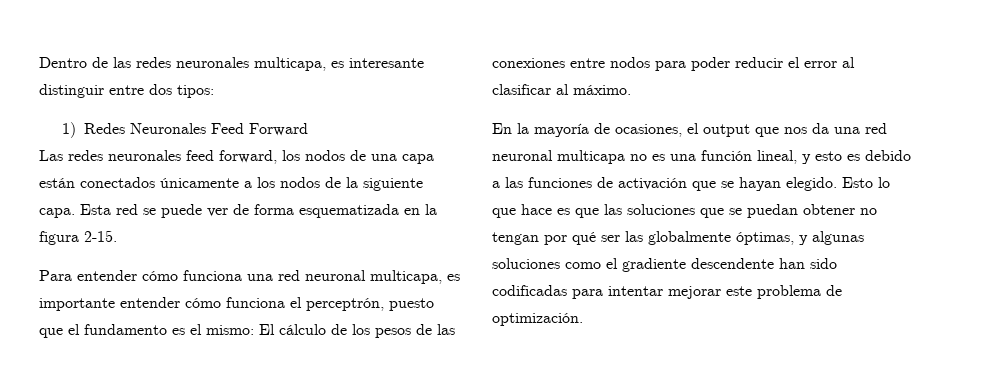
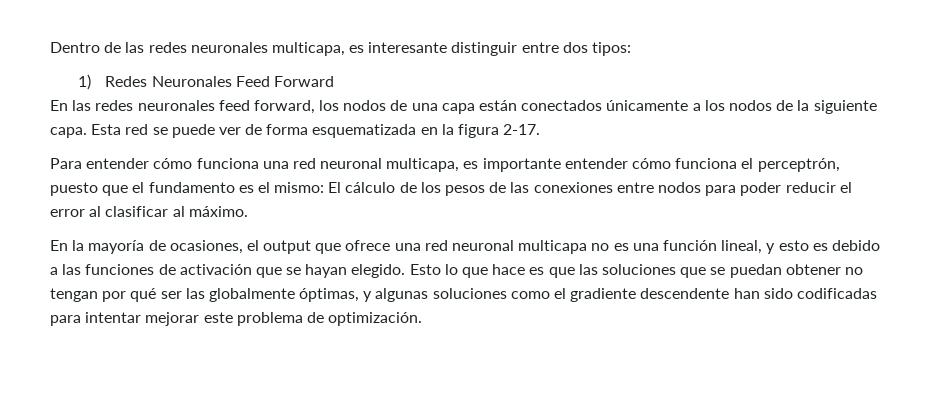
[39,150,63,161] Las -> [50,100,92,111] En las
[84,230,117,242] 2-15. -> [503,124,541,135] 2-17.
[784,123,829,134] nos da -> [345,240,391,251] ofrece

